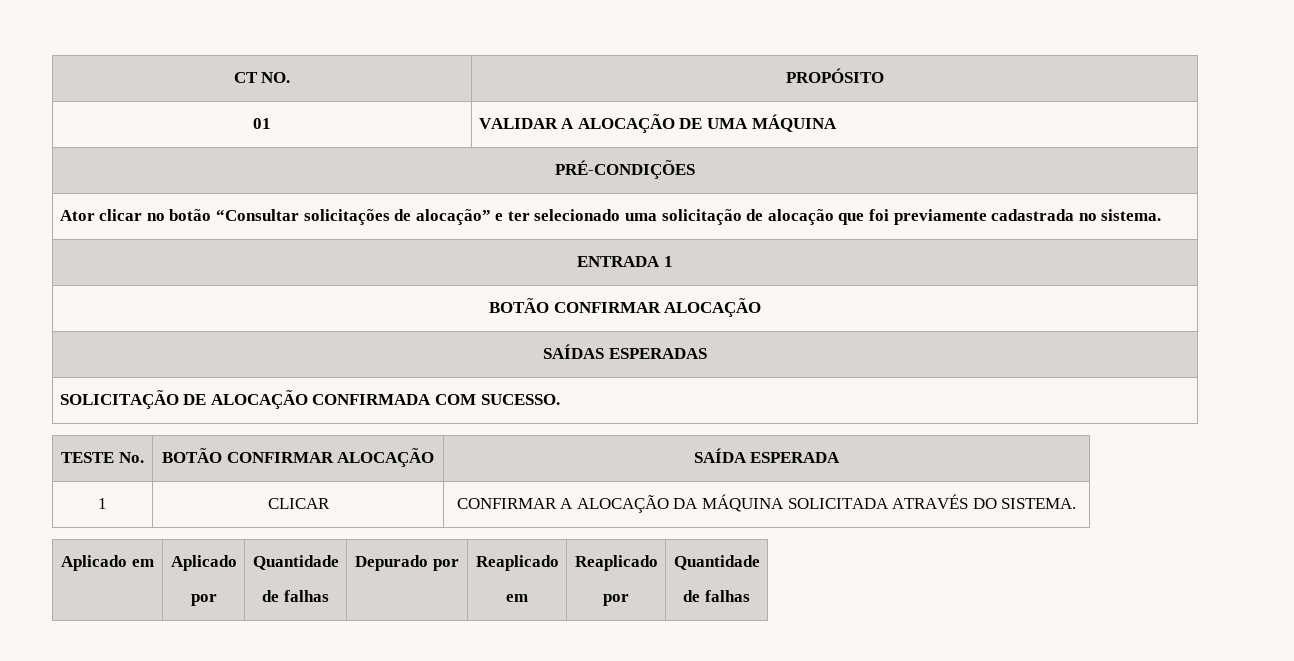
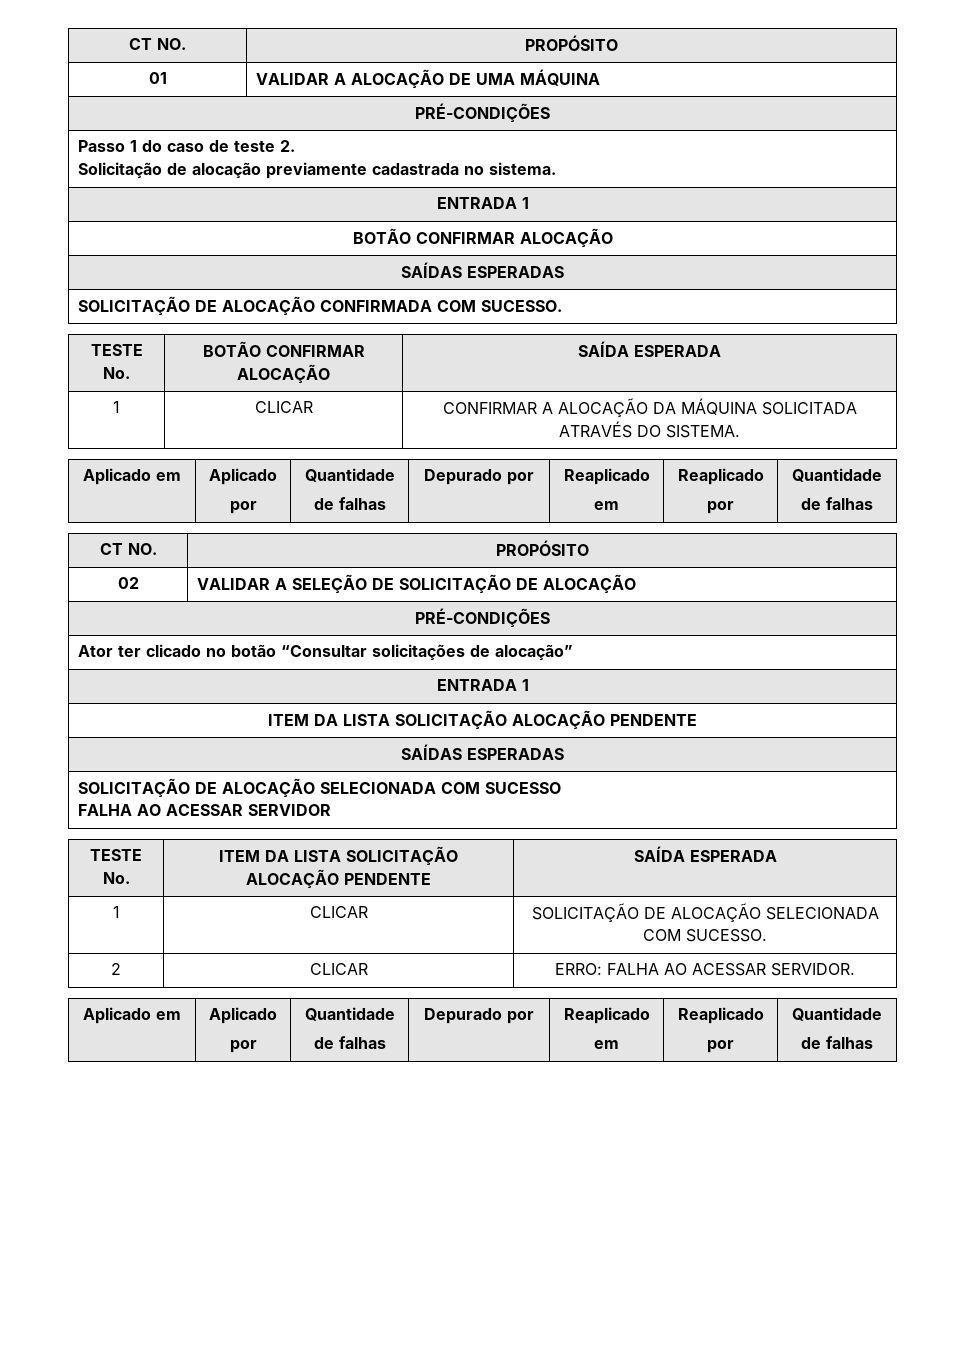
[59,209,889,225] Ator clicar no botão “Consultar solicitações de alocação” e ter selecionado uma solicitação de alocação que foi -> [77,140,295,152] [77,162,261,178] Passo 1 do caso de teste 2. // Solicitação de alocação
(750, 596) none -> [99,543,157,555] [495,540,589,556] [117,577,139,589] [196,574,636,593] [415,608,550,627] [77,644,573,660] [436,679,529,691] [268,710,698,729] [401,744,564,760] [77,778,561,797] [77,804,331,816] [90,849,142,861] [102,872,130,884] [219,846,458,865] [246,869,431,888] [633,846,777,862] [112,906,120,918] [309,906,368,918] [531,903,879,922] [643,929,768,942] [111,963,121,975] [309,963,368,975] [555,963,856,976] [83,1007,181,1024] [209,1007,277,1024] [229,1040,257,1053] [304,1007,395,1021] [313,1036,386,1049] [424,1008,534,1024] [563,1007,650,1024] [594,1040,619,1049] [677,1007,764,1024] [707,1040,734,1053] [792,1007,882,1021] [801,1036,873,1049] // CT NO. | PROPÓSITO // 02 | VALIDAR A SELEÇÃO DE SOLICITAÇÃO DE ALOCAÇÃO // PRÉ-CONDIÇÕES // Ator ter clicado no botão “Consultar solicitações de alocação” // ENTRADA 1 // ITEM DA LISTA SOLICITAÇÃO ALOCAÇÃO PENDENTE // SAÍDAS ESPERADAS // SOLICITAÇÃO DE ALOCAÇÃO SELECIONADA COM SUCESSO // FALHA AO ACESSAR SERVIDOR // TESTE No. | ITEM DA LISTA SOLICITAÇÃO ALOCAÇÃO PENDENTE | SAÍDA ESPERADA // 1 | CLICAR | SOLICITAÇÃO DE ALOCAÇÃO SELECIONADA COM SUCESSO. // 2 | CLICAR | ERRO: FALHA AO ACESSAR SERVIDOR. // Aplicado em | Aplicado // por | Quantidade // de falhas | Depurado por | Reaplicado // em | Reaplicado // por | Quantidade // de falhas

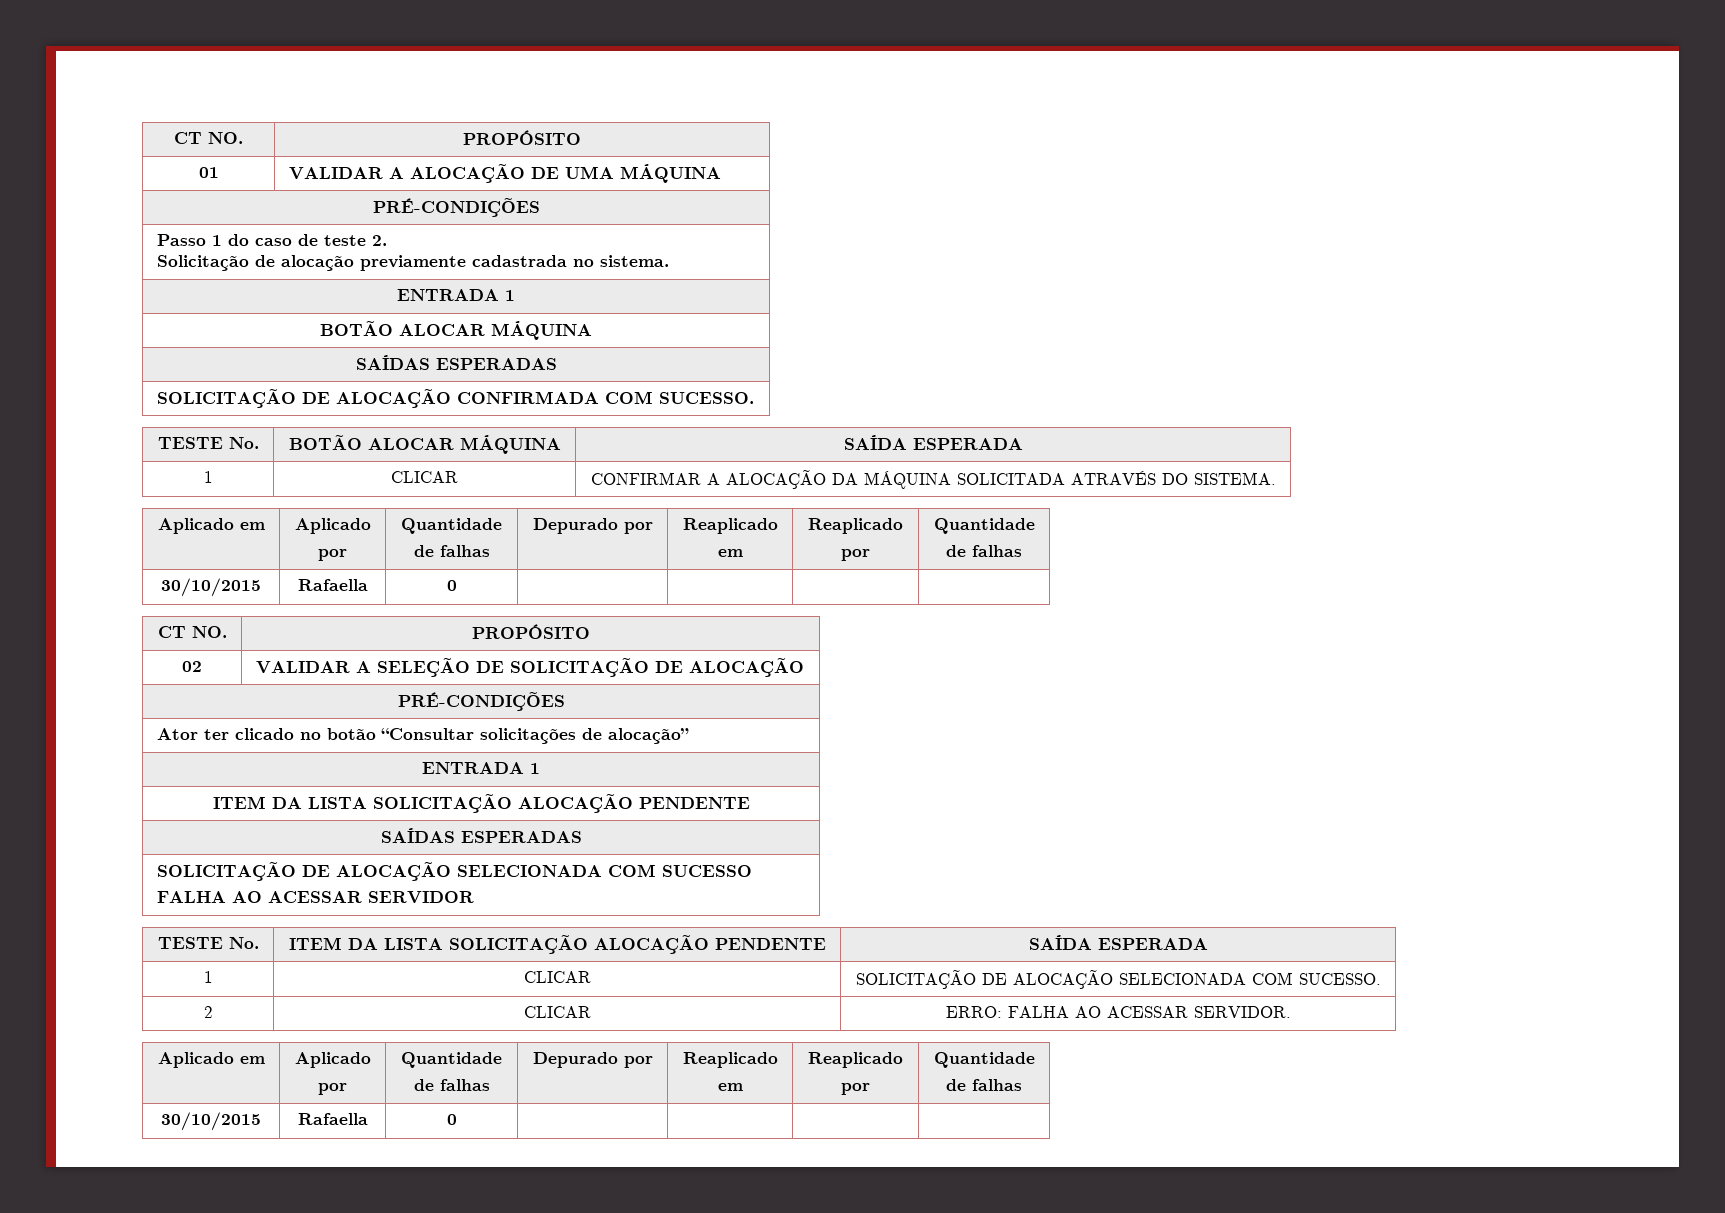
[415,228,613,247] CONFIRMAR ALOCAÇÃO -> [399,321,592,340] ALOCAR MÁQUINA
[265,345,365,357] [237,364,330,383] CONFIRMAR ALOCAÇÃO -> [367,435,561,454] ALOCAR MÁQUINA
(873, 503) none -> [161,578,261,597] [297,579,368,591] [446,580,457,591] // 30/10/2015 | Rafaella | 0 | | | |
(873, 1042) none -> [161,1112,261,1131] [297,1113,368,1125] [446,1114,457,1125] // 30/10/2015 | Rafaella | 0 | | | |

